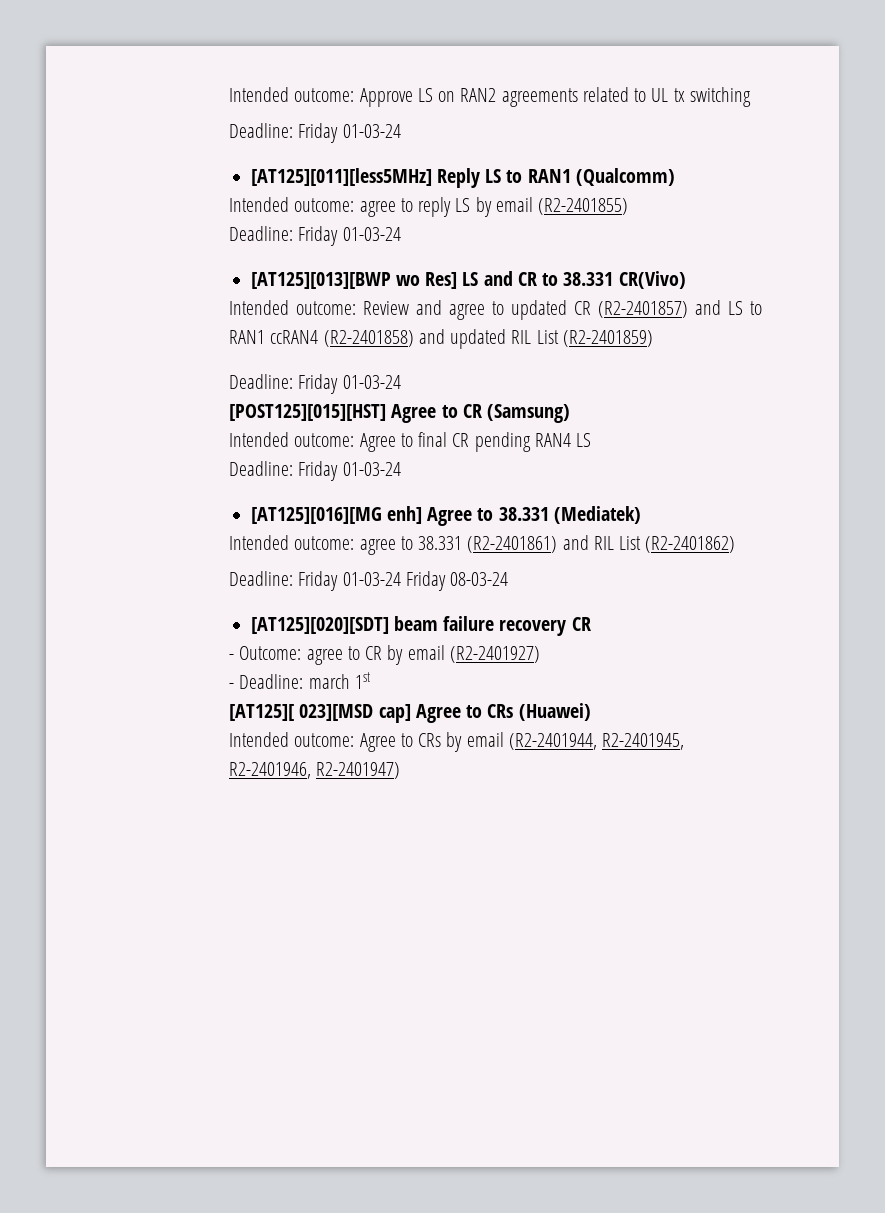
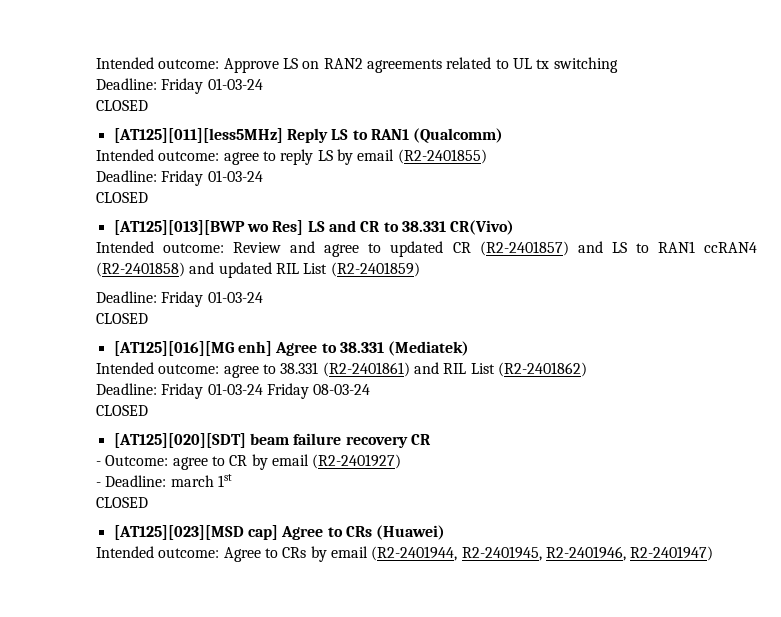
(401, 131) none -> [96,100,149,111] // CLOSED
(401, 234) none -> [96,192,149,203] // CLOSED
[229,404,571,423] [229,432,592,452] [229,461,401,481] [POST125][015][HST] Agree to CR (Samsung) // Intended outcome: Agree to final CR pending RAN4 LS // Deadline: Friday 01-03-24 -> [96,313,149,324] CLOSED
(509, 579) none -> [96,405,149,416] // CLOSED
[229,704,374,721] [AT125][ 023][MSD -> [96,497,149,508] [113,525,244,540] CLOSED // [AT125][023][MSD

